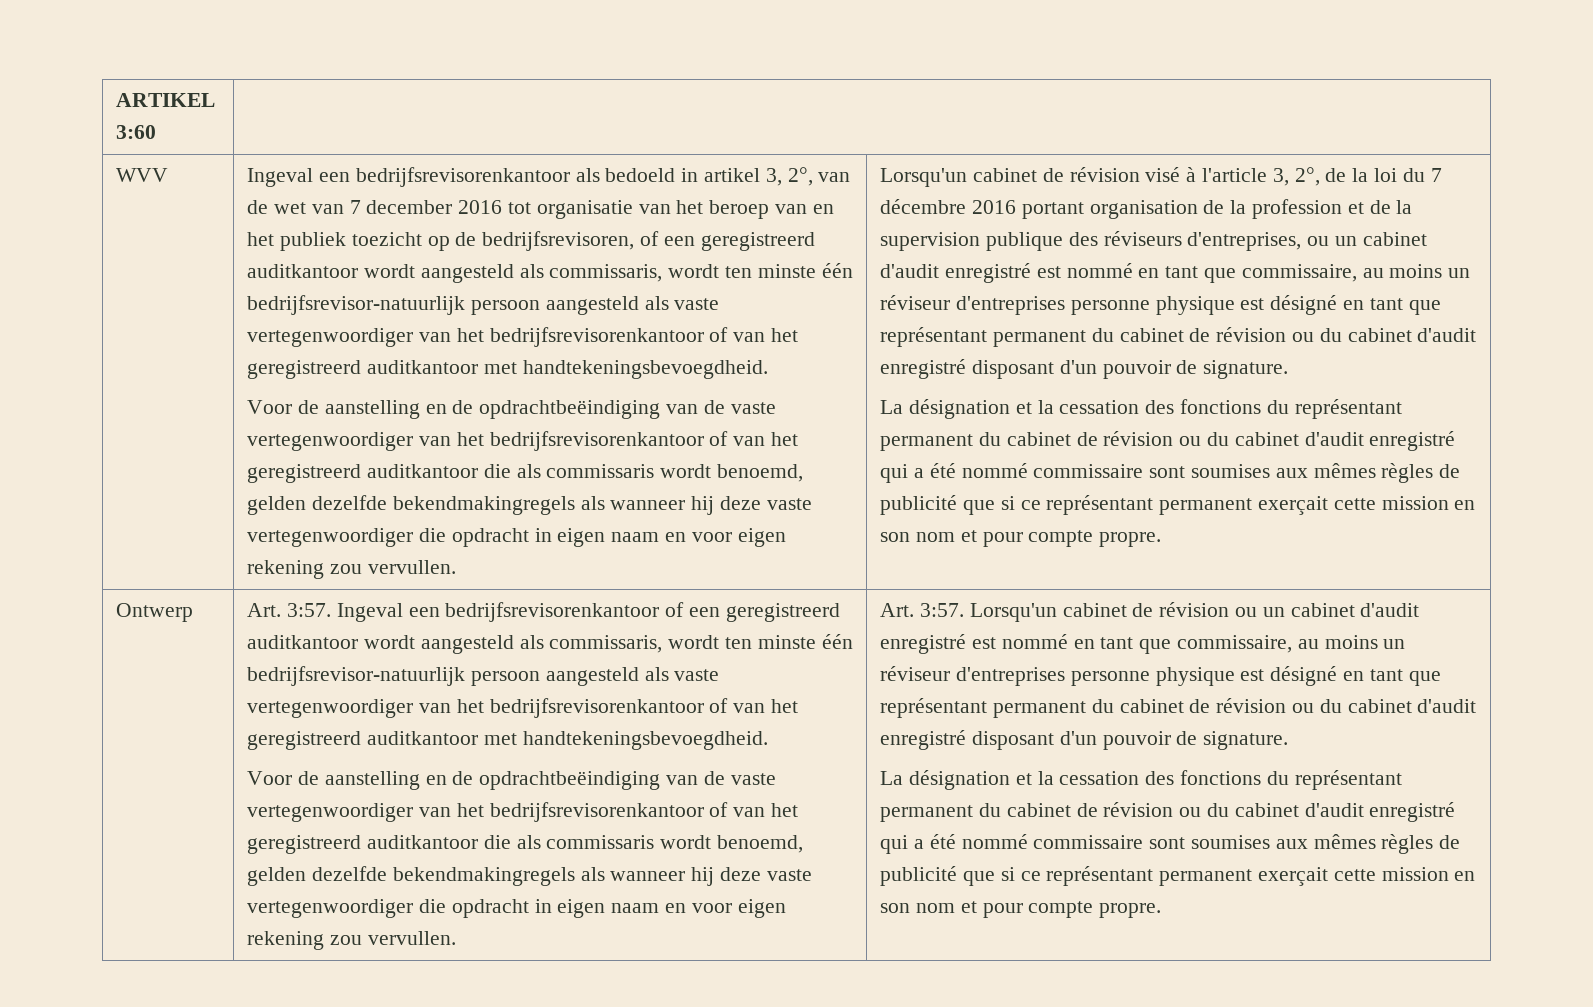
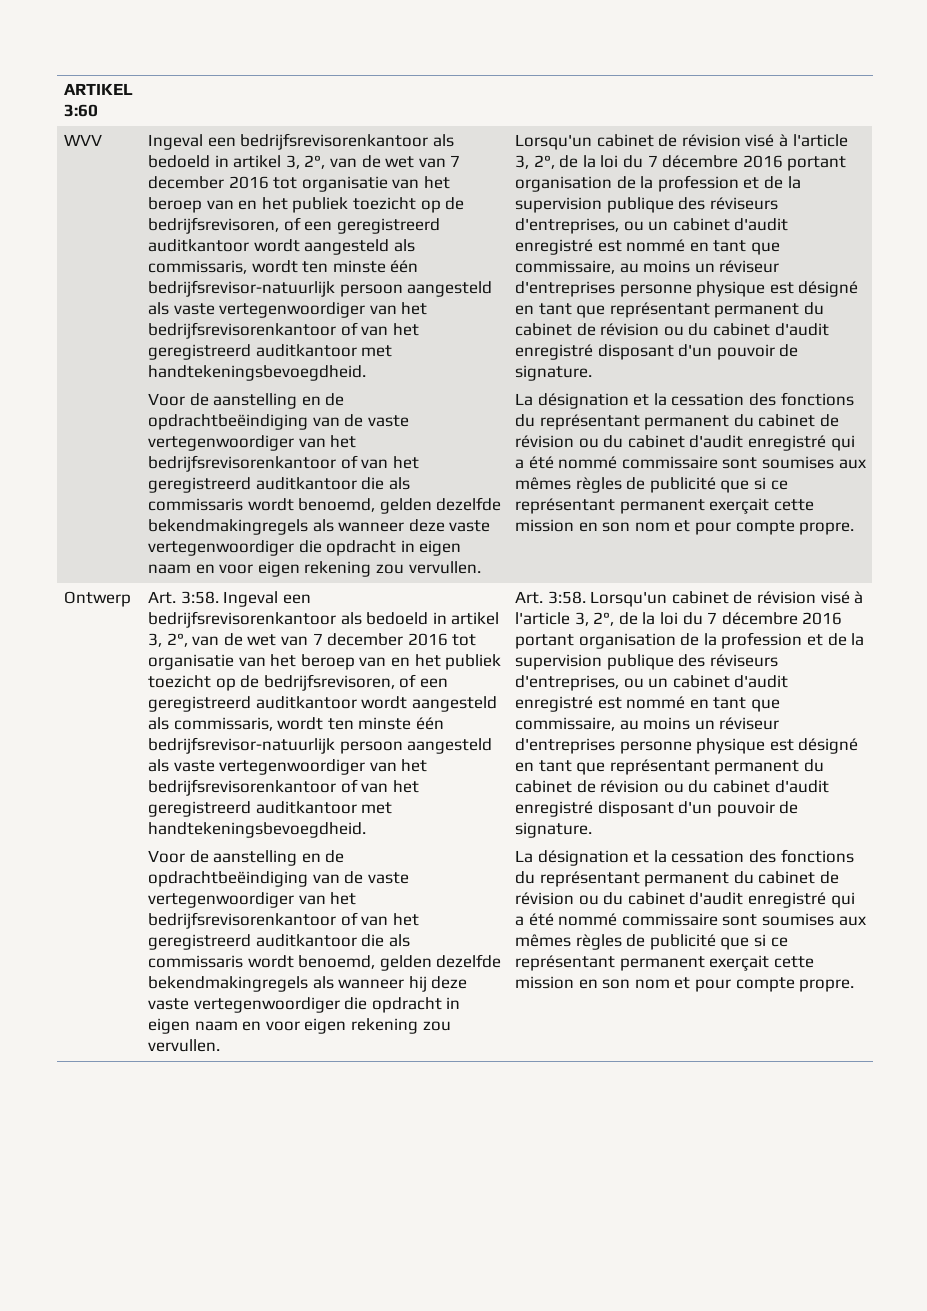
[691,496,715,515] hij -> (405, 527) none
[286,602,660,622] 3:57. Ingeval een bedrijfsrevisorenkantoor -> [180,591,311,607] [148,611,500,628] [148,633,477,647] [148,654,502,670] [148,674,395,691] 3:58. Ingeval een bedrijfsrevisorenkantoor als bedoeld in artikel 3, 2°, van de wet van 7 december 2016 tot organisatie van het beroep van en het publiek toezicht op de bedrijfsrevisoren,
[919,602,1230,622] 3:57. Lorsqu'un cabinet de révision -> [547,591,864,607] [515,612,843,626] [515,632,865,649] [515,654,778,670] [515,675,620,691] 3:58. Lorsqu'un cabinet de révision visé à l'article 3, 2°, de la loi du 7 décembre 2016 portant organisation de la profession et de la supervision publique des réviseurs d'entreprises,

